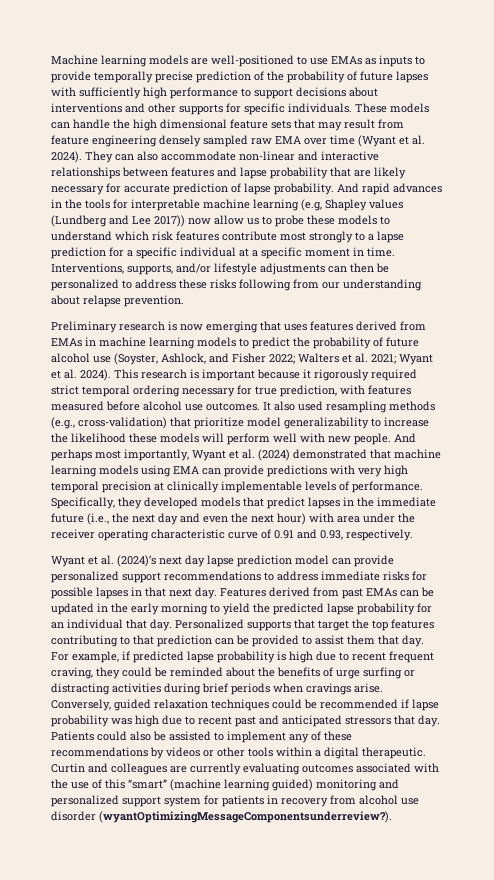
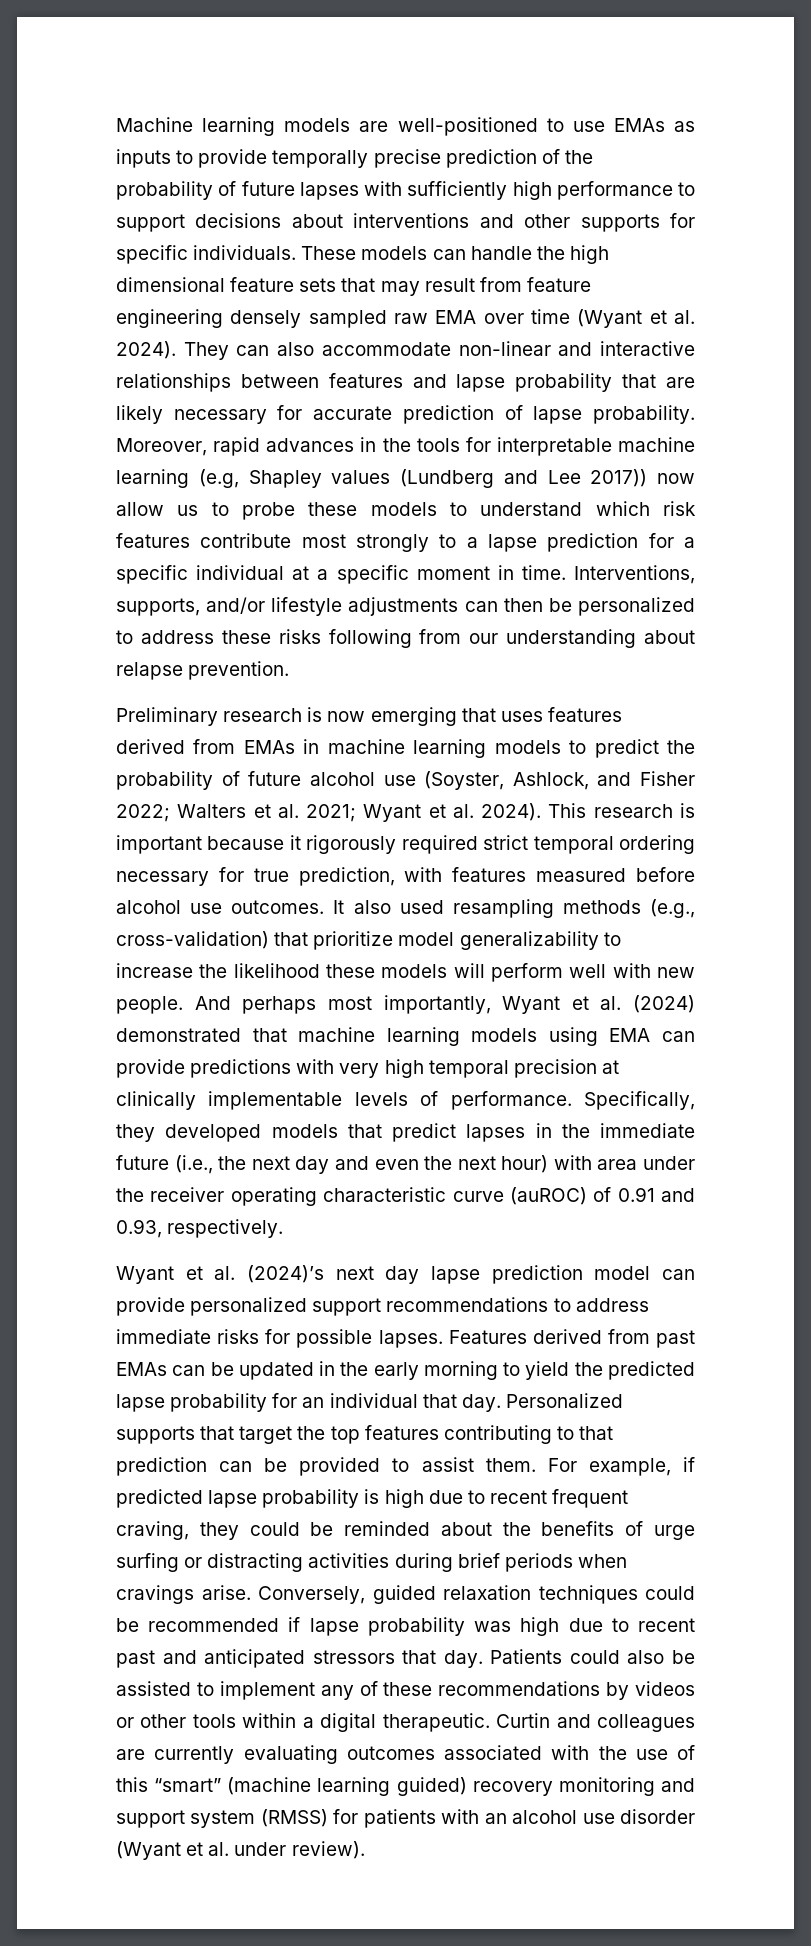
[337,183,359,193] And -> [116,438,207,456] Moreover,
(258, 535) none -> [509,1187,587,1205] (auROC)
[96,587,217,599] lapses in that next day. -> [378,1330,443,1348] lapses.
[347,635,424,647] them that day. -> [485,1458,536,1472] them.
(313, 785) none -> [472,1781,553,1796] recovery
[51,795,119,807] personalized -> (695, 1785) none
(201, 801) none -> [260,1809,328,1827] (RMSS)
[267,795,419,807] [51,811,392,823] in recovery from alcohol use disorder (wyantOptimizingMessageComponentsunderreview?). -> [441,1809,696,1824] [116,1841,365,1860] with an alcohol use disorder (Wyant et al. under review).

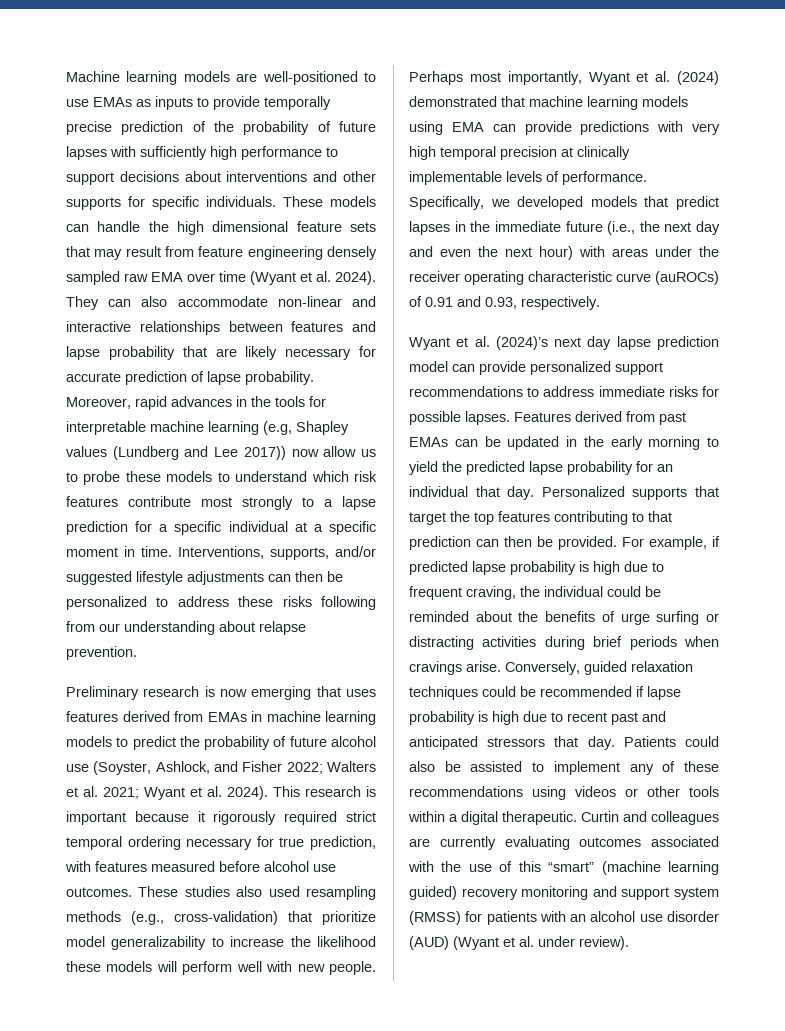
(266, 605) none -> [66,571,132,585] suggested
[333,900,345,914] It -> [138,886,230,897] These studies
[194,996,317,1014] And perhaps -> [409,71,463,85] Perhaps
[116,1124,155,1142] they -> [490,199,510,207] we
[597,1159,638,1170] area -> [612,248,648,257] areas
[509,1187,587,1205] (auROC) -> [655,271,719,285] (auROCs)
[264,1457,536,1476] be provided to assist them. -> [504,536,617,550] then be provided.
[489,1490,547,1504] recent -> (664, 567) none
[199,1522,239,1540] they -> [520,586,603,597] the individual
[474,1621,512,1632] was -> [478,711,488,722] is
[606,1682,630,1700] by -> [532,786,566,800] using
(696, 1816) none -> [409,936,449,950] (AUD)

